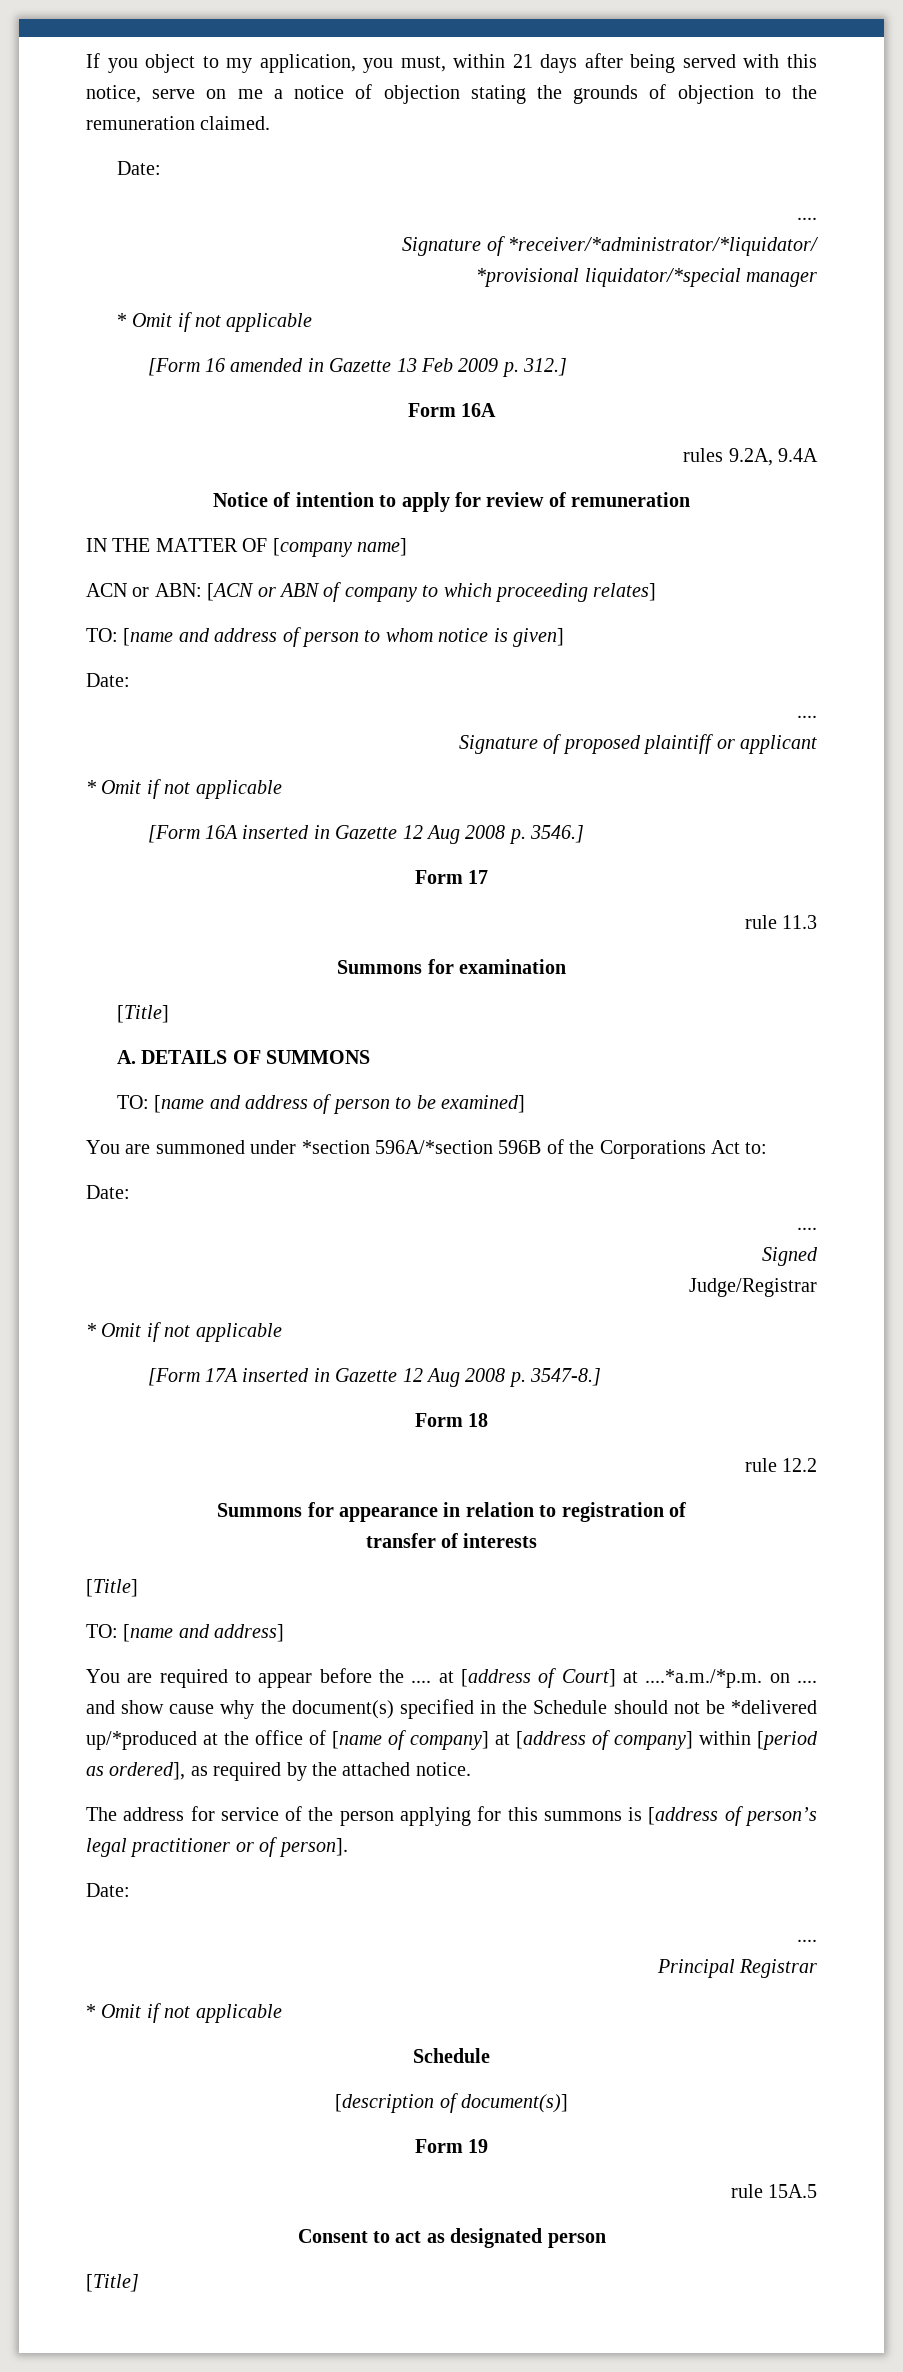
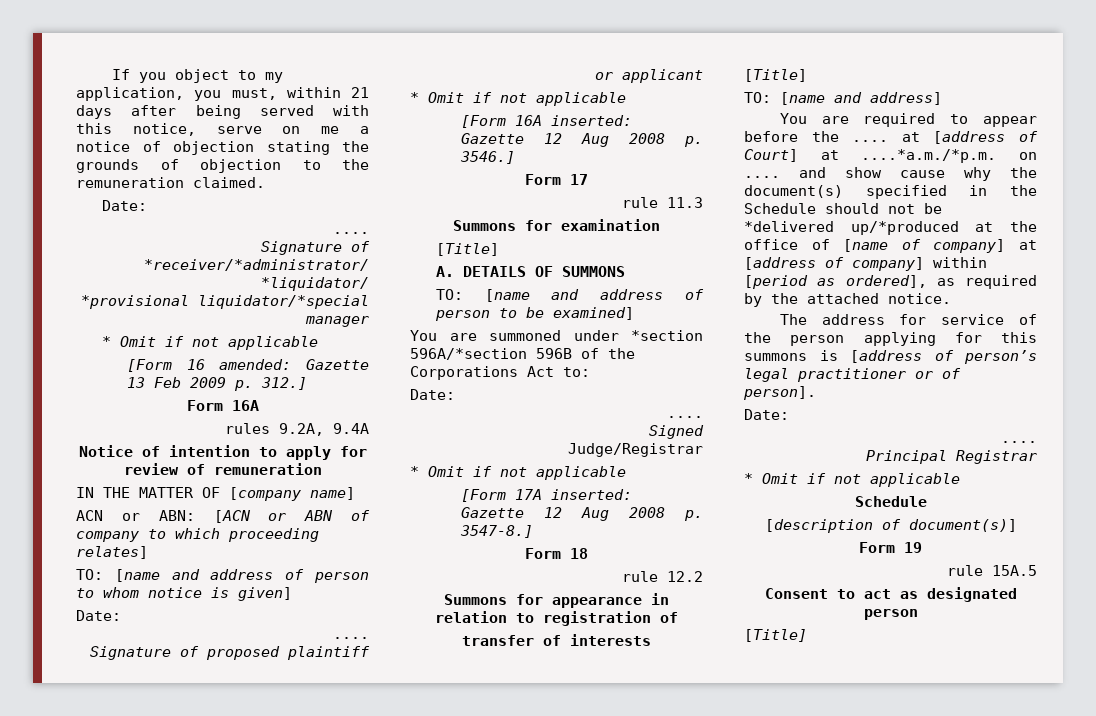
[230,358,324,372] amended in -> [219,359,292,370] amended:
[242,825,330,839] inserted in -> [551,115,633,126] inserted:
[242,1368,330,1382] inserted in -> [551,489,633,500] inserted:

